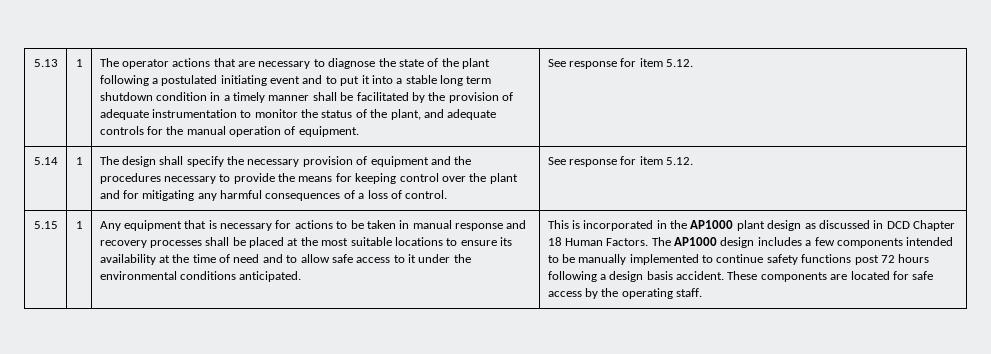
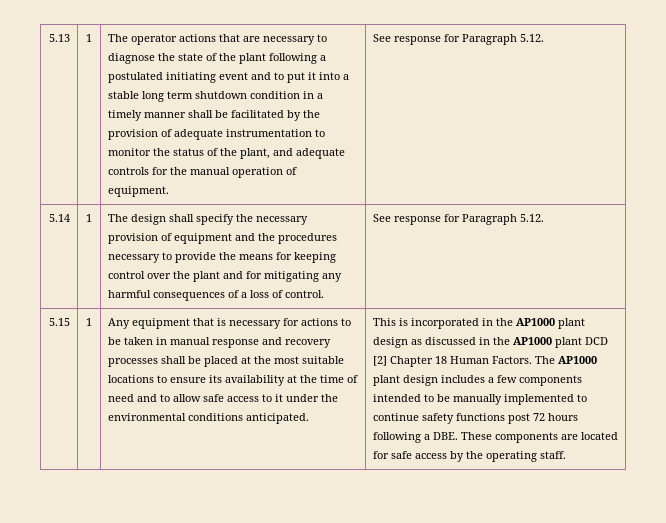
[639,58,663,67] item -> [461,34,517,45] Paragraph
[639,156,663,165] item -> [461,214,517,225] Paragraph
[886,221,910,229] DCD -> [492,337,608,348] [372,356,387,366] the AP1000 plant DCD [2]
(718, 241) none -> [372,375,400,386] plant
[609,271,725,282] design basis accident. -> [432,432,458,440] DBE.

